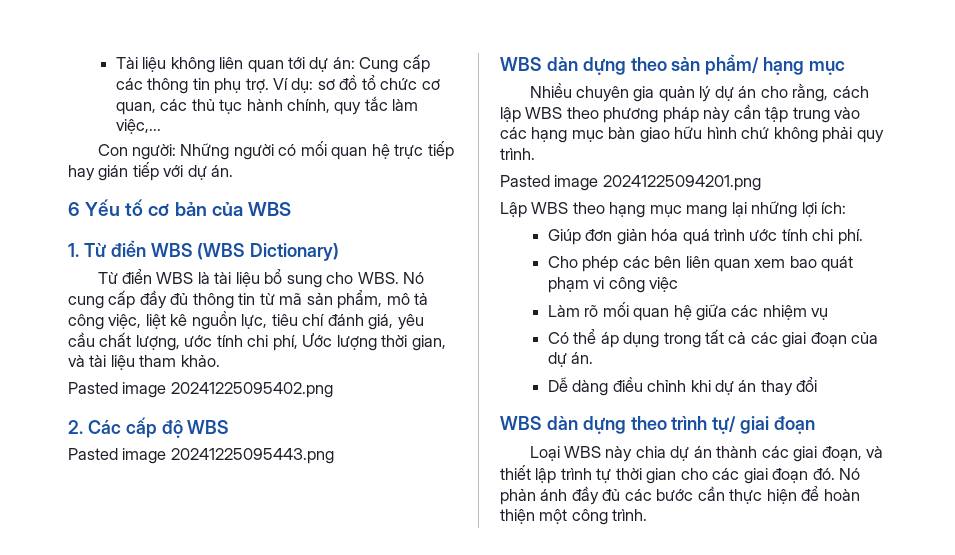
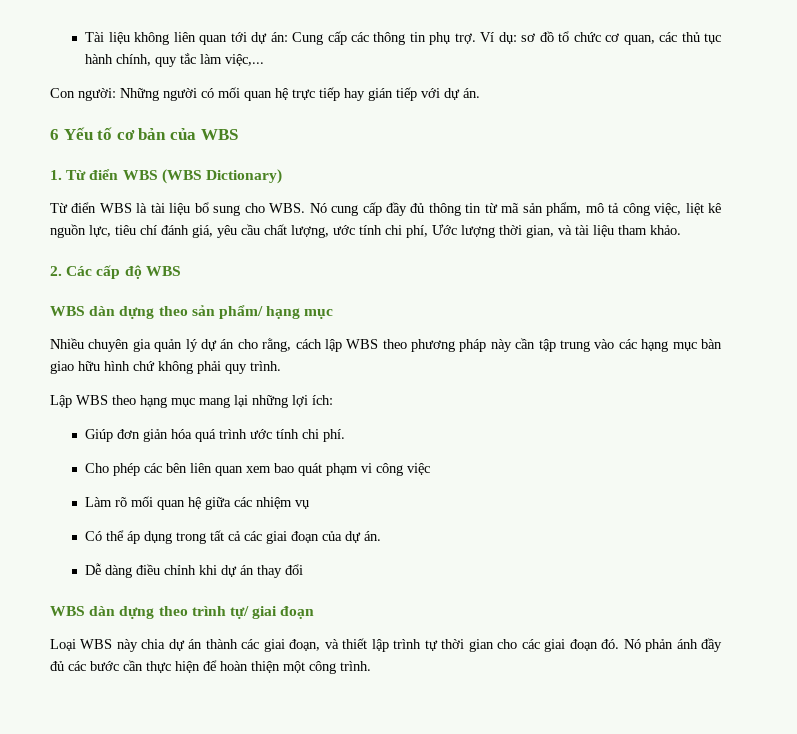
[68,382,333,398] // Pasted image 20241225095402.png -> (681, 230) none
[68,448,334,464] // Pasted image 20241225095443.png -> (181, 271) none
[500,175,761,191] // Pasted image 20241225094201.png -> (281, 366) none

